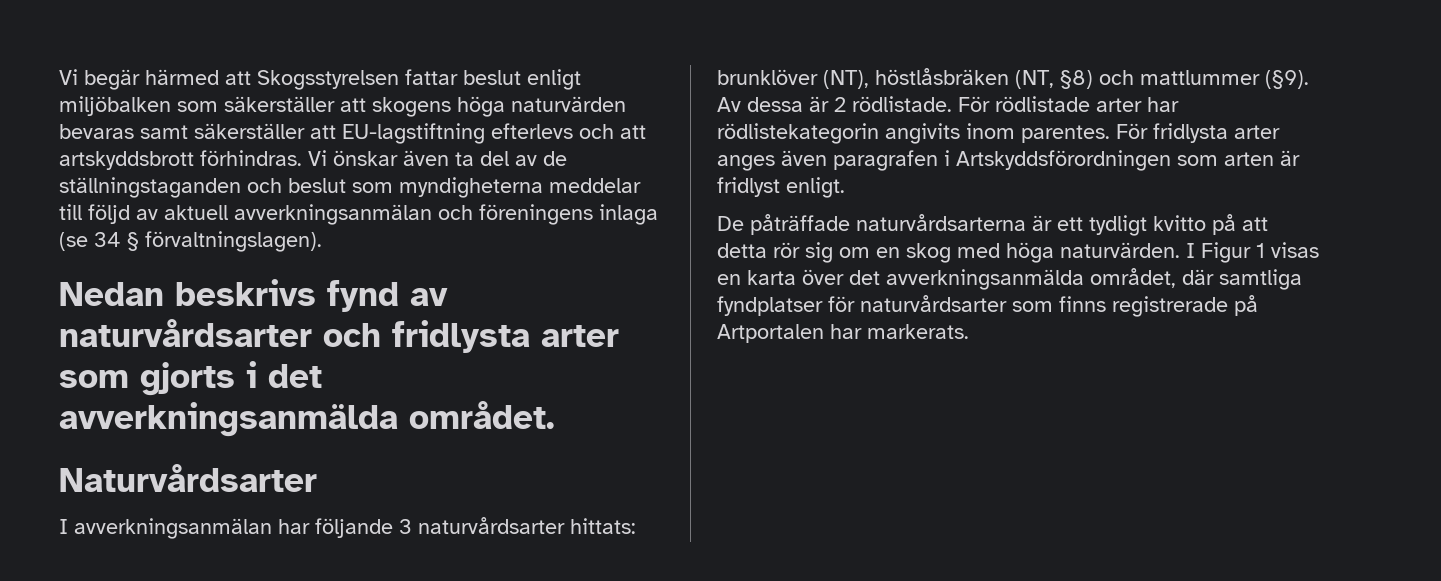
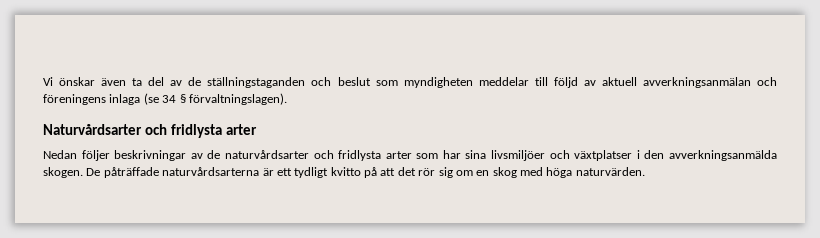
[59,69,581,90] [59,96,626,117] [59,123,646,144] [59,150,327,170] Vi begär härmed att Skogsstyrelsen fattar beslut enligt miljöbalken som säkerställer att skogens höga naturvärden bevaras samt säkerställer att EU-lagstiftning efterlevs och att artskyddsbrott förhindras. Vi -> [43,77,53,86] Vi
[399,177,543,198] myndigheterna -> [403,77,473,88] myndigheten
[59,279,448,312] Nedan beskrivs fynd av -> [43,124,257,138] [43,150,221,161] Naturvårdsarter och fridlysta arter // Nedan följer beskrivningar av de
[140,361,322,396] [59,401,555,437] [59,464,317,492] [59,517,636,539] [717,68,1309,89] [717,96,1179,112] [717,123,1280,144] [717,150,1300,171] [717,177,845,198] gjorts i det avverkningsanmälda området. // Naturvårdsarter // I avverkningsanmälan har följande 3 naturvårdsarter hittats: brunklöver (NT), höstlåsbräken (NT, §8) och mattlummer (§9). Av dessa är 2 rödlistade. För rödlistade arter har rödlistekategorin angivits inom parentes. För fridlysta arter anges även paragrafen i Artskyddsförordningen som arten är fridlyst enligt. // -> [442,150,777,161] [43,167,83,178] har sina livsmiljöer och växtplatser i den avverkningsanmälda skogen.
[717,243,767,258] detta -> [397,167,416,176] det
[1186,242,1319,263] [717,268,1302,290] [717,295,1258,317] [717,324,969,343] I Figur 1 visas en karta över det avverkningsanmälda området, där samtliga fyndplatser för naturvårdsarter som finns registrerade på Artportalen har markerats. -> (645, 171) none

